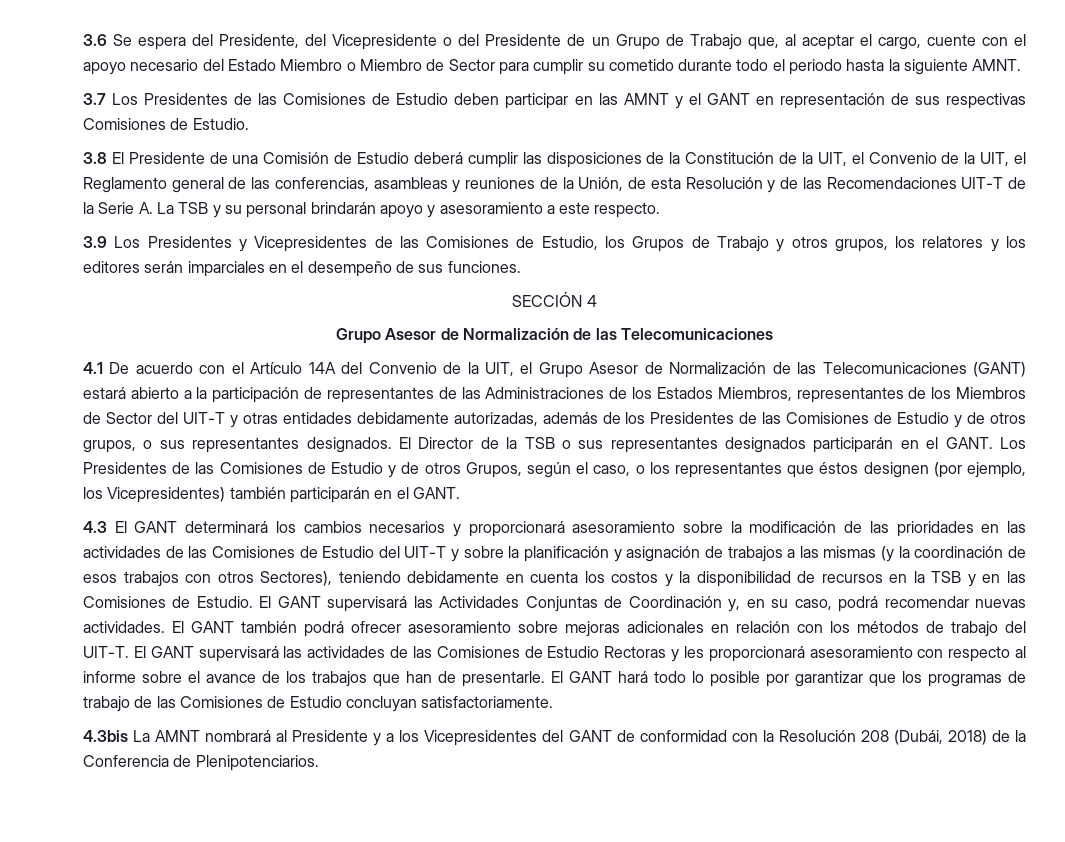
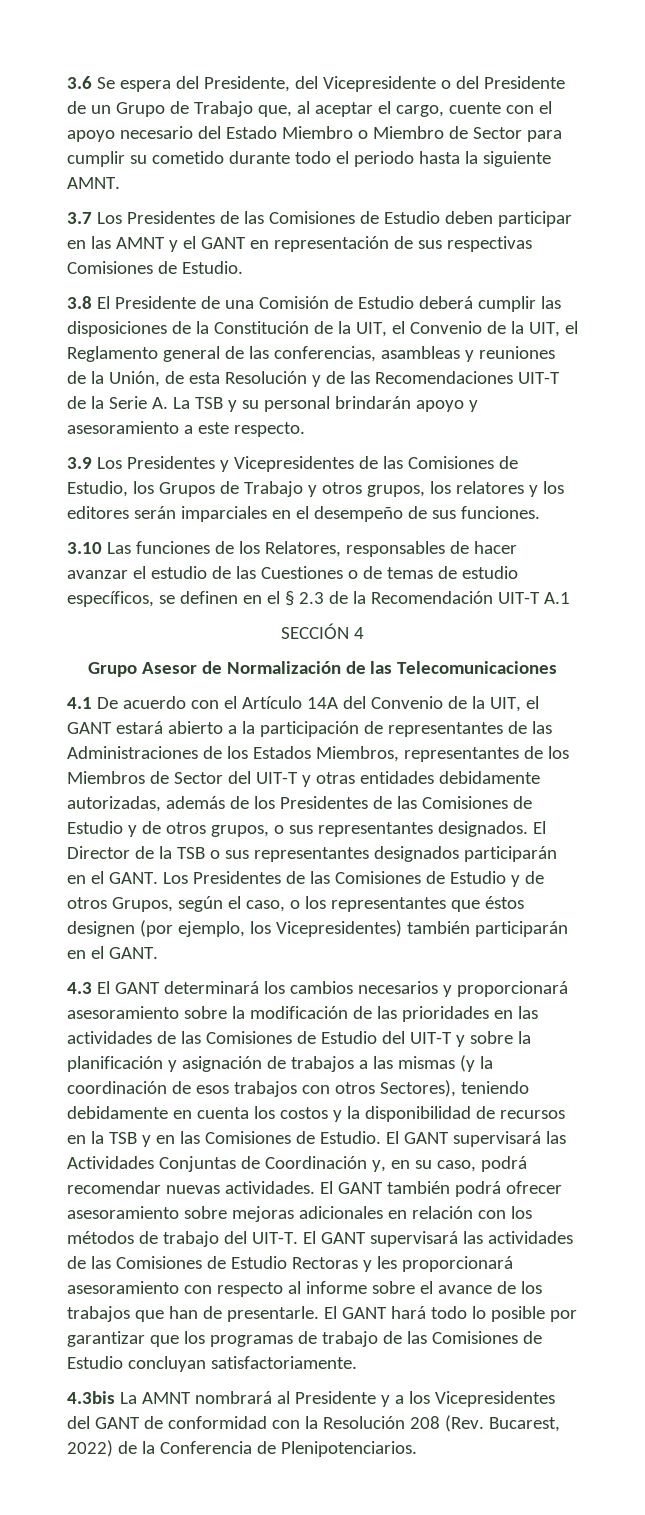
(521, 267) none -> [67,541,517,557] [67,566,518,579] [67,591,570,607] // 3.10 Las funciones de los Relatores, responsables de hacer avanzar el estudio de las Cuestiones o de temas de estudio específicos, se definen en el § 2.3 de la Recomendación UIT-T A.1
[538,362,1027,378] Grupo Asesor de Normalización de las Telecomunicaciones (GANT) -> [67,722,112,734] GANT
[893,730,987,745] (Dubái, 2018) -> [444,1415,560,1432] [67,1440,113,1457] (Rev. Bucarest, 2022)

